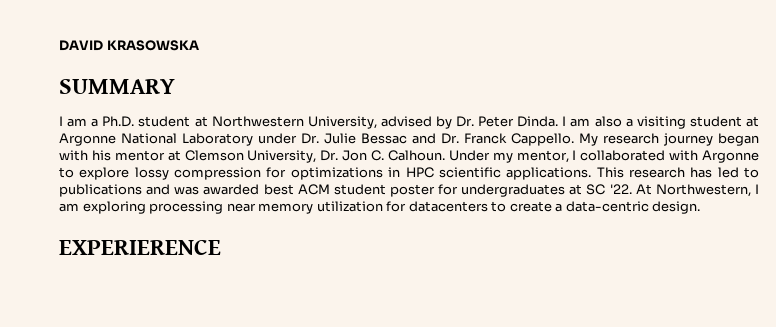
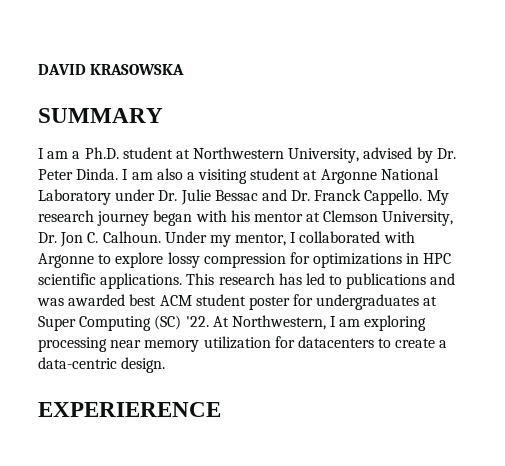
[586,184,606,195] SC -> [38,315,182,331] Super Computing (SC)

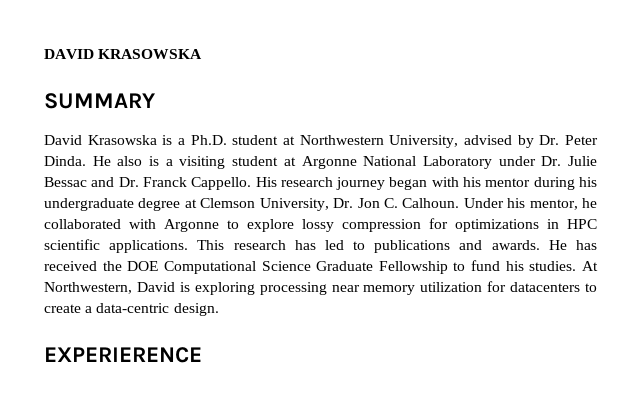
[38,148,69,159] I am -> [44,135,173,145] David Krasowska is
[122,168,183,180] I am also -> [92,156,160,166] He also is
[426,190,449,205] My -> [255,177,277,187] His
(303, 217) none -> [533,177,598,190] [44,198,181,211] during his undergraduate degree
[209,232,297,247] my mentor, I -> [507,198,598,210] his mentor, he
[37,294,438,310] [38,315,361,331] was awarded best ACM student poster for undergraduates at Super Computing (SC) '22. At Northwestern, I am -> [491,240,597,250] [44,260,598,274] [44,282,190,294] awards. He has received the DOE Computational Science Graduate Fellowship to fund his studies. At Northwestern, David is

